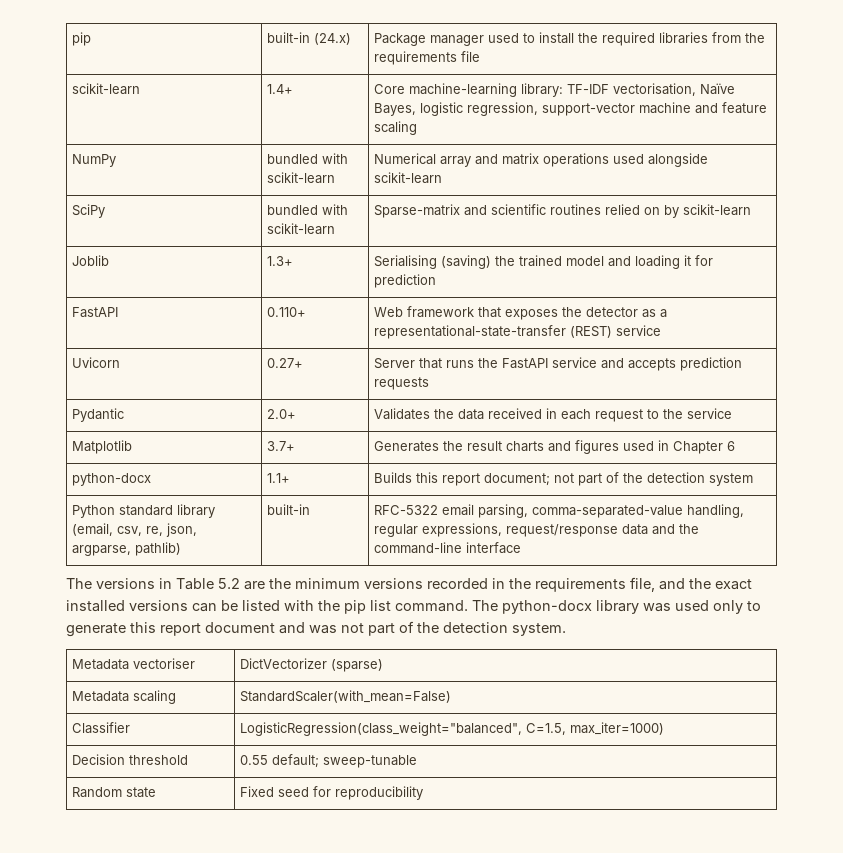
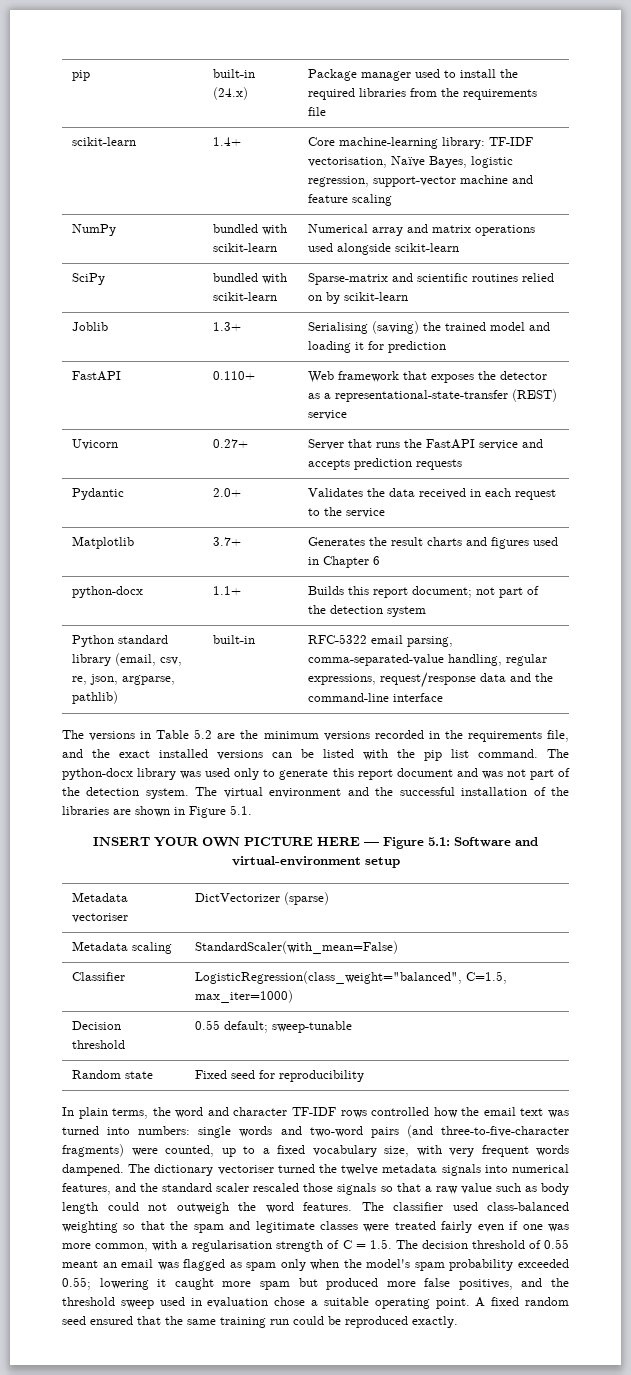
(566, 629) none -> [195,787,569,798] [62,805,252,818] [93,837,538,849] [231,856,400,868] The virtual environment and the successful installation of the libraries are shown in Figure 5.1. // INSERT YOUR OWN PICTURE HERE — Figure 5.1: Software and virtual-environment setup
(423, 793) none -> [62,1107,569,1119] [62,1125,569,1138] [62,1144,569,1157] [62,1164,569,1176] [62,1183,569,1195] [62,1202,569,1214] [62,1221,570,1233] [62,1239,569,1252] [62,1259,569,1271] [62,1277,569,1290] [62,1297,569,1309] [62,1316,458,1328] // In plain terms, the word and character TF-IDF rows controlled how the email text was turned into numbers: single words and two-word pairs (and three-to-five-character fragments) were counted, up to a fixed vocabulary size, with very frequent words dampened. The dictionary vectoriser turned the twelve metadata signals into numerical features, and the standard scaler rescaled those signals so that a raw value such as body length could not outweigh the word features. The classifier used class-balanced weighting so that the spam and legitimate classes were treated fairly even if one was more common, with a regularisation strength of C = 1.5. The decision threshold of 0.55 meant an email was flagged as spam only when the model's spam probability exceeded 0.55; lowering it caught more spam but produced more false positives, and the threshold sweep used in evaluation chose a suitable operating point. A fixed random seed ensured that the same training run could be reproduced exactly.

